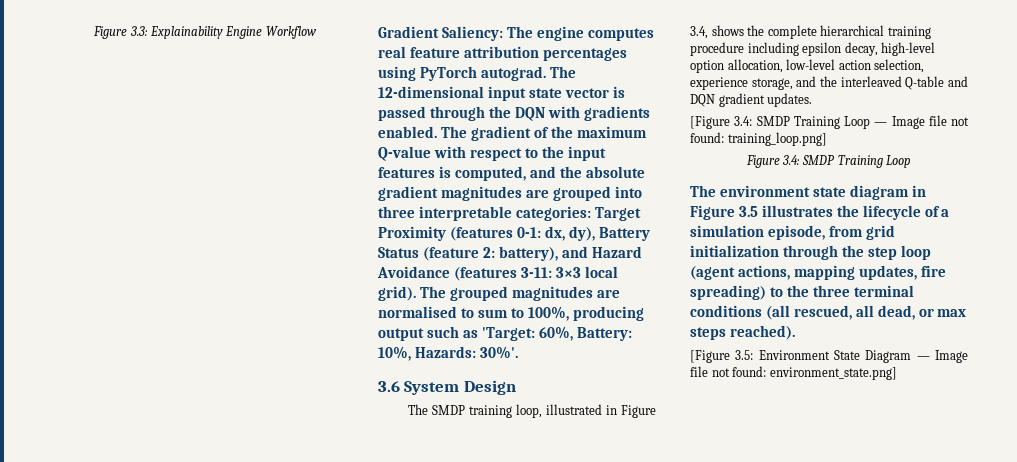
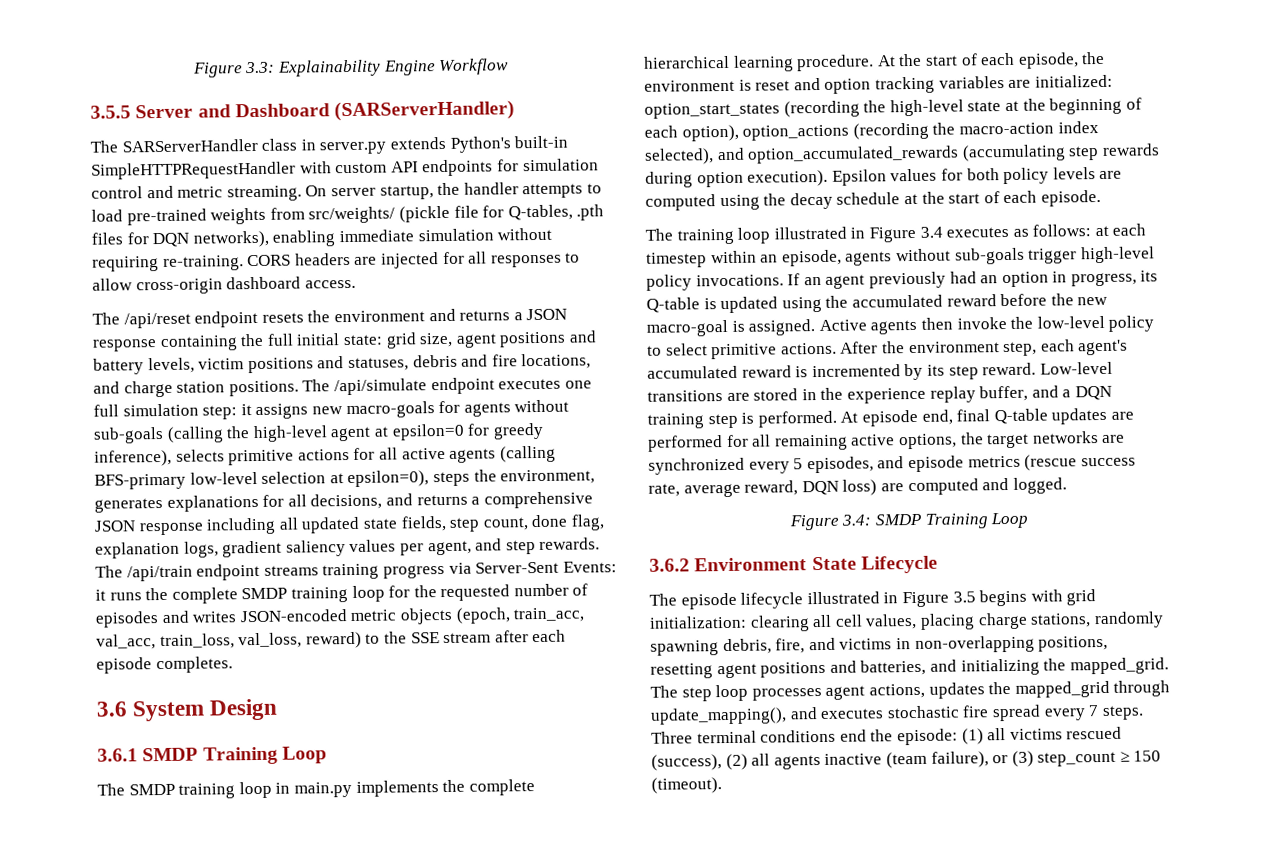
[378,26,654,41] [378,46,627,61] [378,66,576,81] [378,86,625,101] [378,106,650,121] [378,126,647,141] [378,146,606,161] [378,166,645,181] [378,186,642,201] [378,206,641,221] [378,226,650,241] [378,246,642,261] [377,266,618,281] [378,286,620,301] [378,306,644,321] [378,326,632,341] [378,346,518,361] Gradient Saliency: The engine computes real feature attribution percentages using PyTorch autograd. The 12-dimensional input state vector is passed through the DQN with gradients enabled. The gradient of the maximum Q-value with respect to the input features is computed, and the absolute gradient magnitudes are grouped into three interpretable categories: Target Proximity (features 0-1: dx, dy), Battery Status (feature 2: battery), and Hazard Avoidance (features 3-11: 3×3 local grid). The grouped magnitudes are normalised to sum to 100%, producing output such as 'Target: 60%, Battery: 10%, Hazards: 30%'. -> [90,100,516,122] [90,135,569,155] [91,158,599,180] [91,182,602,202] [91,204,605,226] [91,227,553,248] [92,251,581,272] [92,276,356,295] [92,308,568,329] [92,330,597,352] [93,353,592,375] [93,377,592,398] [93,399,570,420] [93,422,544,444] [94,445,556,467] [94,469,596,490] [94,491,593,513] [94,514,605,536] [95,537,601,559] [95,561,617,582] [95,583,589,604] [95,607,585,628] [96,629,567,650] [96,656,233,674] 3.5.5 Server and Dashboard (SARServerHandler) // The SARServerHandler class in server.py extends Python's built-in SimpleHTTPRequestHandler with custom API endpoints for simulation control and metric streaming. On server startup, the handler attempts to load pre-trained weights from src/weights/ (pickle file for Q-tables, .pth files for DQN networks), enabling immediate simulation without requiring re-training. CORS headers are injected for all responses to allow cross-origin dashboard access. // The /api/reset endpoint resets the environment and returns a JSON response containing the full initial state: grid size, agent positions and battery levels, victim positions and statuses, debris and fire locations, and charge station positions. The /api/simulate endpoint executes one full simulation step: it assigns new macro-goals for agents without sub-goals (calling the high-level agent at epsilon=0 for greedy inference), selects primitive actions for all active agents (calling BFS-primary low-level selection at epsilon=0), steps the environment, generates explanations for all decisions, and returns a comprehensive JSON response including all updated state fields, step count, done flag, explanation logs, gradient saliency values per agent, and step rewards. The /api/train endpoint streams training progress via Server-Sent Events: it runs the complete SMDP training loop for the requested number of episodes and writes JSON-encoded metric objects (epoch, train_acc, val_acc, train_loss, val_loss, reward) to the SSE stream after each episode completes.
(516, 387) none -> [97,746,327,765] // 3.6.1 SMDP Training Loop
[515,404,656,418] [690,25,931,39] [690,42,936,56] [690,59,925,73] [690,76,968,90] [690,93,813,107] [690,115,969,129] [690,132,827,146] loop, illustrated in Figure 3.4, shows the complete hierarchical training procedure including epsilon decay, high-level option allocation, low-level action selection, experience storage, and the interleaved Q-table and DQN gradient updates. // [Figure 3.4: SMDP Training Loop — Image file not found: training_loop.png] -> [238,779,535,799] [643,51,1106,72] [644,74,1113,94] [644,97,1142,119] [644,121,1099,142] [644,143,1160,165] [645,167,1123,188] [645,189,1101,211] [645,223,1147,245] [646,246,1155,268] [646,270,1159,291] [646,293,1109,314] [646,315,1155,337] [647,339,1129,360] [647,361,1113,381] [647,385,1112,404] [647,407,1134,429] [648,431,1126,452] [648,454,1136,475] [648,477,1067,498] loop in main.py implements the complete hierarchical learning procedure. At the start of each episode, the environment is reset and option tracking variables are initialized: option_start_states (recording the high-level state at the beginning of each option), option_actions (recording the macro-action index selected), and option_accumulated_rewards (accumulating step rewards during option execution). Epsilon values for both policy levels are computed using the decay schedule at the start of each episode. // The training loop illustrated in Figure 3.4 executes as follows: at each timestep within an episode, agents without sub-goals trigger high-level policy invocations. If an agent previously had an option in progress, its Q-table is updated using the accumulated reward before the new macro-goal is assigned. Active agents then invoke the low-level policy to select primitive actions. After the environment step, each agent's accumulated reward is incremented by its step reward. Low-level transitions are stored in the experience replay buffer, and a DQN training step is performed. At episode end, final Q-table updates are performed for all remaining active options, the target networks are synchronized every 5 episodes, and episode metrics (rescue success rate, average reward, DQN loss) are computed and logged.
[690,185,926,200] [690,205,950,220] [690,225,895,240] [690,245,931,260] [690,265,946,280] [690,285,914,300] [690,305,967,320] [690,325,795,340] [690,350,968,363] [690,366,897,380] The environment state diagram in Figure 3.5 illustrates the lifecycle of a simulation episode, from grid initialization through the step loop (agent actions, mapping updates, fire spreading) to the three terminal conditions (all rescued, all dead, or max steps reached). // [Figure 3.5: Environment State Diagram — Image file not found: environment_state.png] -> [649,555,938,574] [649,589,1097,610] [649,611,1164,632] [650,635,1109,656] [650,657,1169,679] [650,680,1171,702] [650,704,1144,725] [651,726,1123,746] [651,750,1162,771] [651,777,722,794] 3.6.2 Environment State Lifecycle // The episode lifecycle illustrated in Figure 3.5 begins with grid initialization: clearing all cell values, placing charge stations, randomly spawning debris, fire, and victims in non-overlapping positions, resetting agent positions and batteries, and initializing the mapped_grid. The step loop processes agent actions, updates the mapped_grid through update_mapping(), and executes stochastic fire spread every 7 steps. Three terminal conditions end the episode: (1) all victims rescued (success), (2) all agents inactive (team failure), or (3) step_count ≥ 150 (timeout).

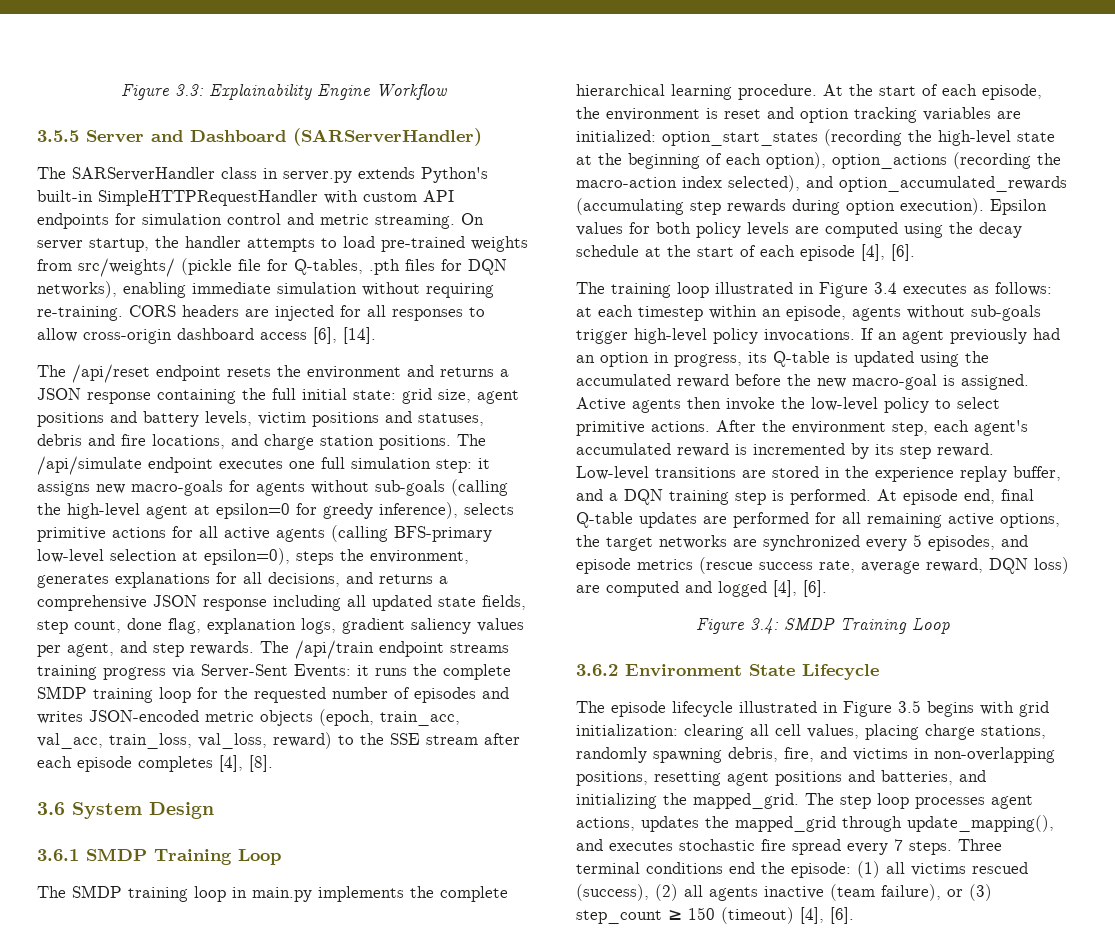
[304,279,356,289] access. -> [260,327,376,344] access [6], [14].
[155,656,233,674] completes. -> [138,755,273,772] completes [4], [8].
[1040,189,1101,207] episode. -> [800,244,915,261] episode [4], [6].
[1012,477,1067,494] logged. -> [718,580,827,597] logged [4], [6].
[651,777,722,794] (timeout). -> [721,907,854,924] (timeout) [4], [6].

